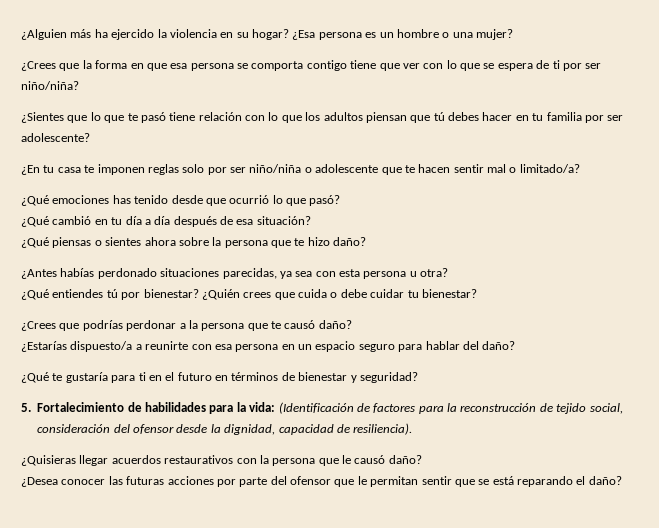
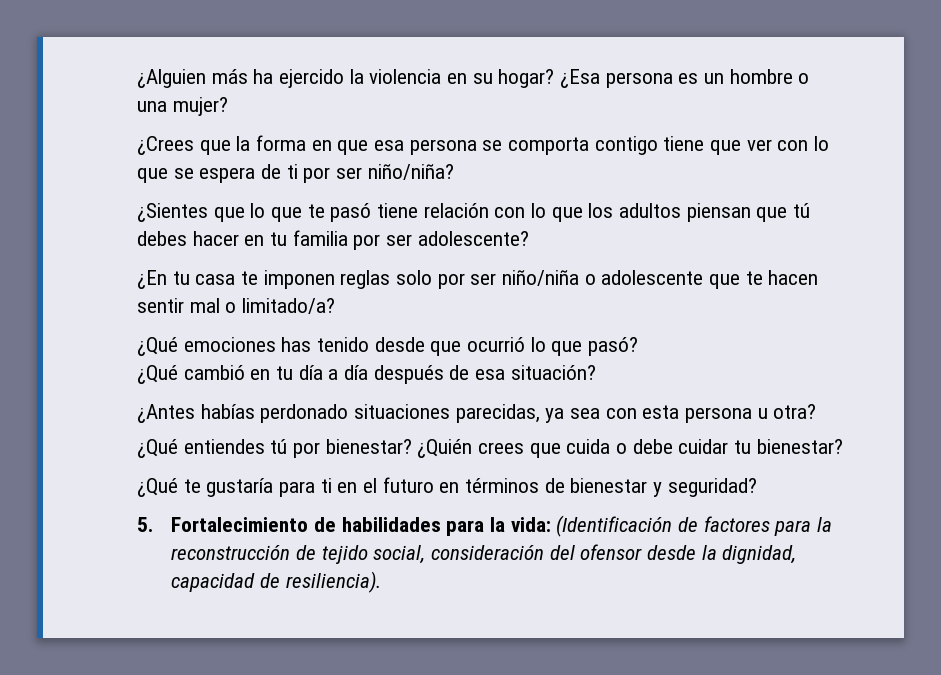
[21,237,367,248] // ¿Qué piensas o sientes ahora sobre la persona que te hizo daño? -> (596, 372) none
[21,320,352,331] [21,341,516,352] // ¿Crees que podrías perdonar a la persona que te causó daño? // ¿Estarías dispuesto/a a reunirte con esa persona en un espacio seguro para hablar del daño? -> (843, 446) none
[21,455,422,466] [21,476,622,487] // ¿Quisieras llegar acuerdos restaurativos con la persona que le causó daño? // ¿Desea conocer las futuras acciones por parte del ofensor que le permitan sentir que se está reparando el daño? -> (381, 582) none

